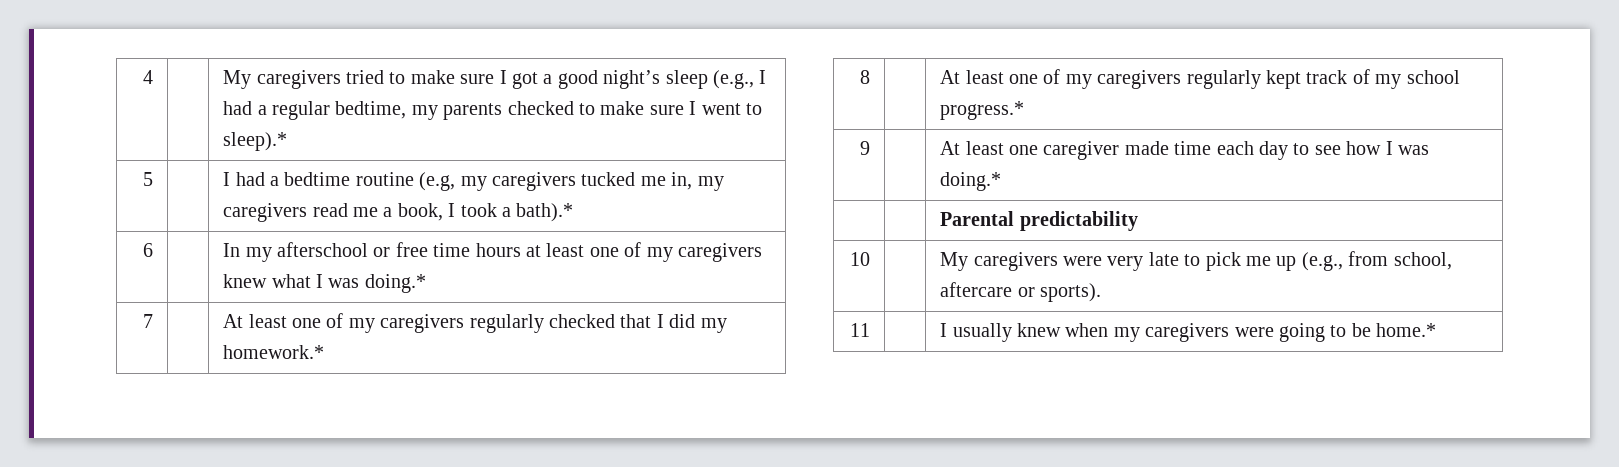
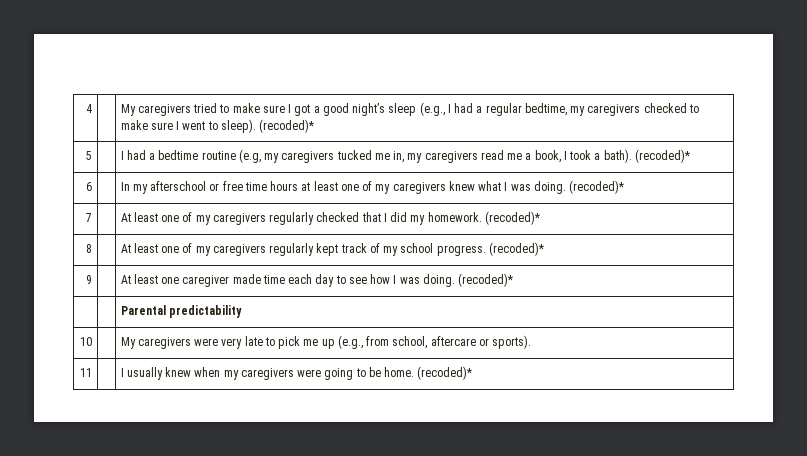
[443,103,503,120] parents -> [587,104,641,116] caregivers
[223,132,288,151] sleep).* -> [220,119,315,133] sleep). (recoded)*
[516,203,574,222] bath).* -> [603,149,690,163] bath). (recoded)*
[364,274,426,293] doing.* -> [533,180,625,194] doing. (recoded)*
[223,345,325,359] homework.* -> [427,211,540,225] homework. (recoded)*
[940,101,1025,120] progress.* -> [436,242,544,256] progress. (recoded)*
[940,172,1002,191] doing.* -> [422,273,514,287] doing. (recoded)*
[1376,323,1437,337] home.* -> [384,366,473,380] home. (recoded)*

